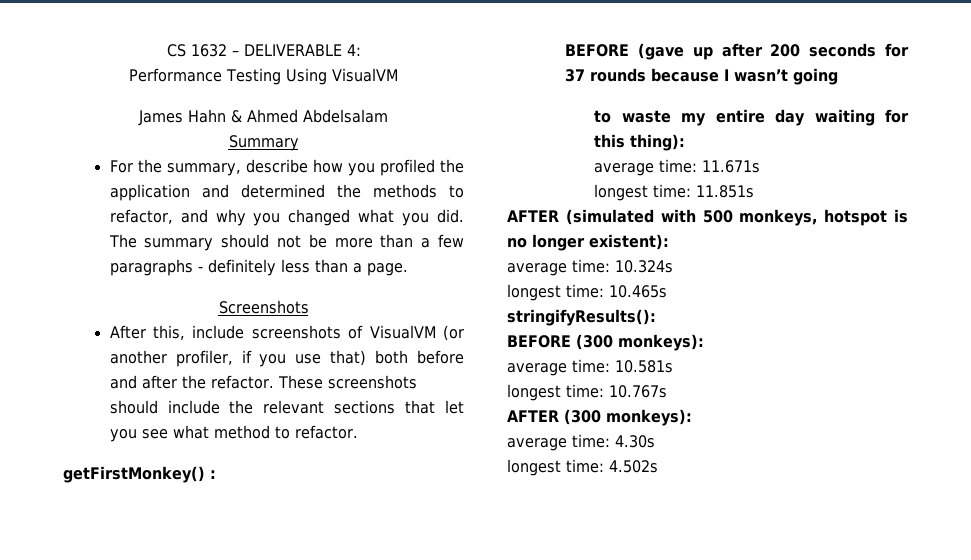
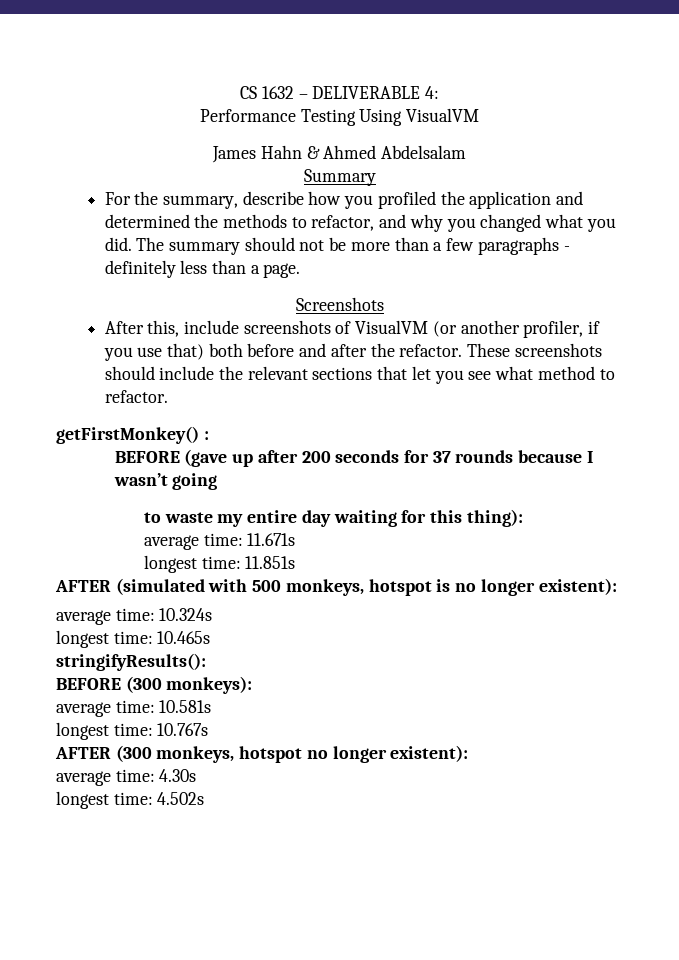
[606,409,692,426] monkeys): -> [156,745,469,763] monkeys, hotspot no longer existent):

